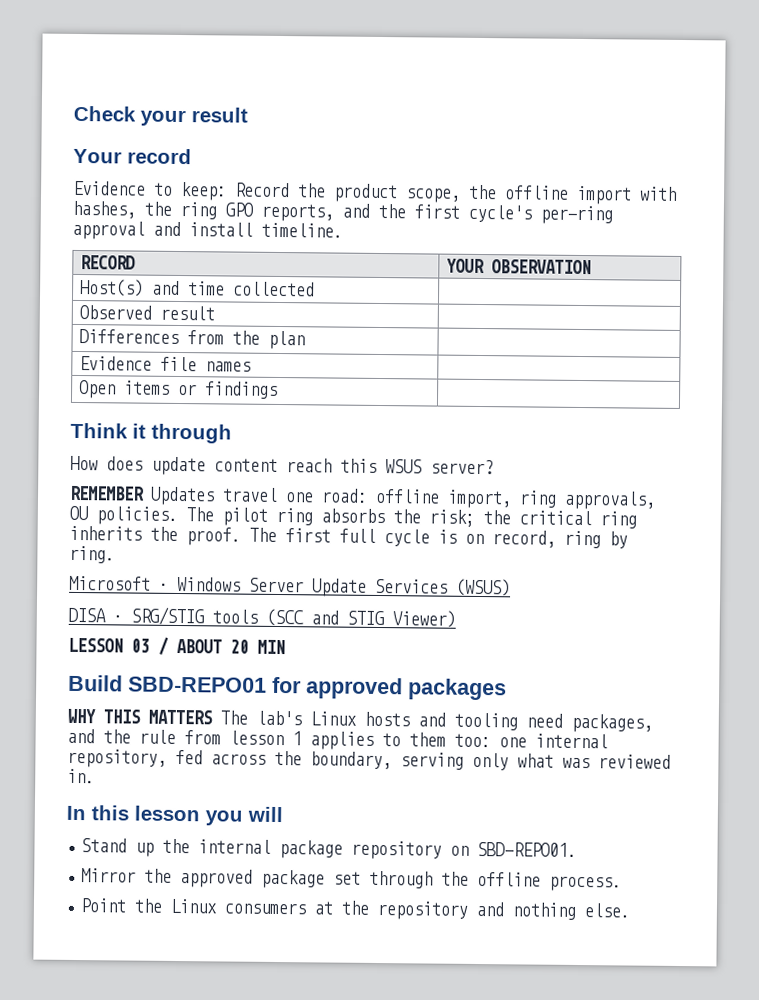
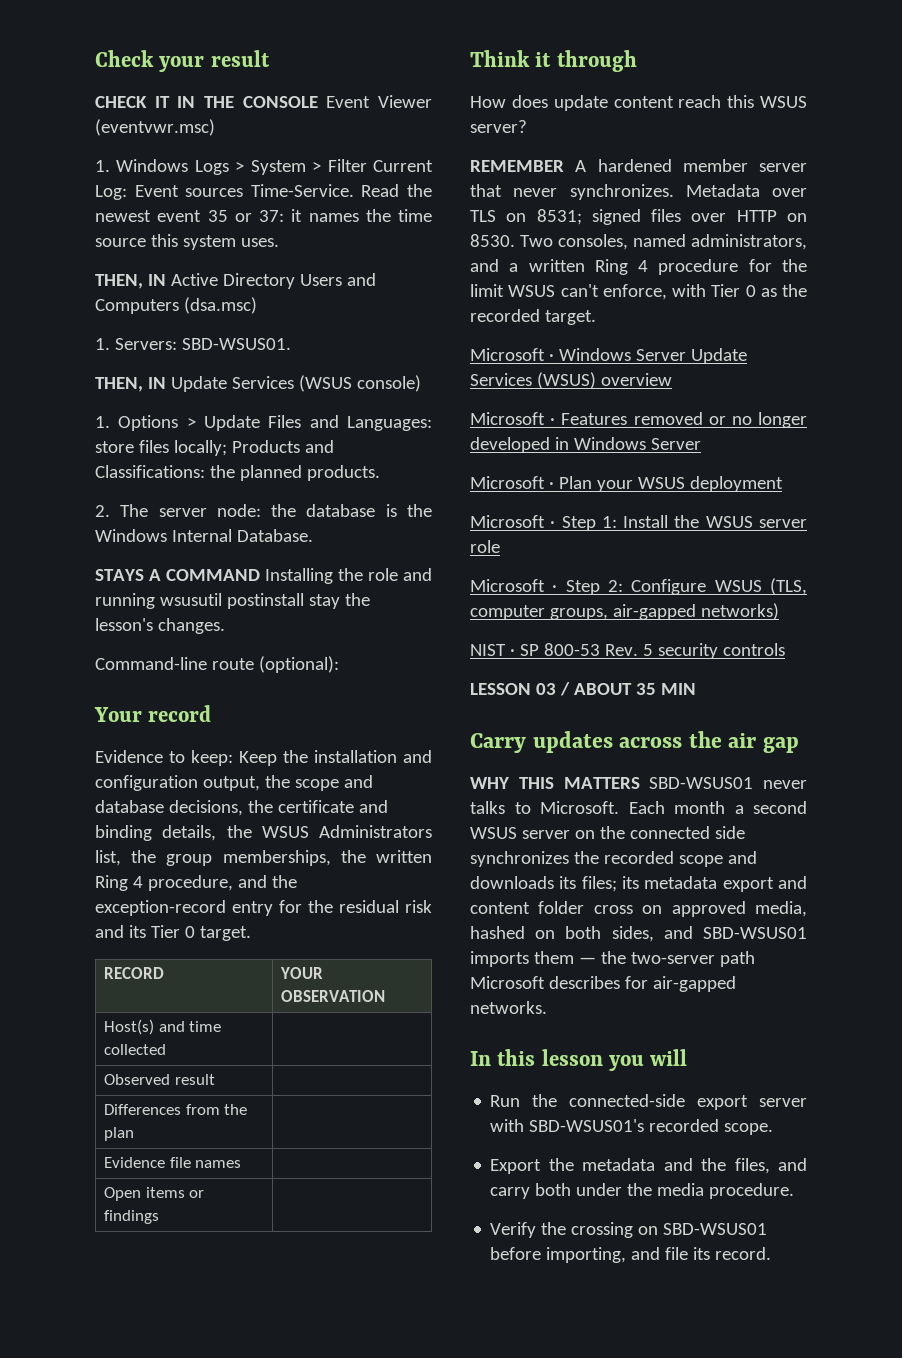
(248, 115) none -> [95,95,432,108] [95,119,215,136] [95,159,434,175] [95,184,432,200] [95,209,432,222] [95,234,279,250] [95,273,376,289] [95,297,257,314] [95,338,291,350] [95,375,421,392] [95,415,432,431] [95,440,334,456] [95,465,380,481] [95,504,432,517] [95,529,313,542] [95,568,432,584] [95,593,370,609] [95,618,225,634] [95,656,339,673] // CHECK IT IN THE CONSOLE Event Viewer (eventvwr.msc) // 1. Windows Logs > System > Filter Current Log: Event sources Time-Service. Read the newest event 35 or 37: it names the time source this system uses. // THEN, IN Active Directory Users and Computers (dsa.msc) // 1. Servers: SBD-WSUS01. // THEN, IN Update Services (WSUS console) // 1. Options > Update Files and Languages: store files locally; Products and Classifications: the planned products. // 2. The server node: the database is the Windows Internal Database. // STAYS A COMMAND Installing the role and running wsusutil postinstall stay the lesson's changes. // Command-line route (optional):
[235,182,677,205] [72,200,613,225] [72,220,343,240] Record the product scope, the offline import with hashes, the ring GPO reports, and the first cycle's per-ring approval and install timeline. -> [239,750,432,766] [95,775,373,791] [95,800,388,816] [95,825,432,841] [95,850,432,866] [95,875,297,891] [95,900,432,916] [95,925,251,941] Keep the installation and configuration output, the scope and database decisions, the certificate and binding details, the WSUS Administrators list, the group memberships, the written Ring 4 procedure, and the exception-record entry for the residual risk and its Tier 0 target.
[150,486,656,510] [69,505,637,529] [69,525,628,549] [69,545,115,564] Updates travel one road: offline import, ring approvals, OU policies. The pilot ring absorbs the risk; the critical ring inherits the proof. The first full cycle is on record, ring by ring. -> [575,159,807,172] [470,184,807,200] [470,209,807,225] [470,234,807,250] [470,259,807,275] [470,284,807,300] [470,309,596,325] A hardened member server that never synchronizes. Metadata over TLS on 8531; signed files over HTTP on 8530. Two consoles, named administrators, and a written Ring 4 procedure for the limit WSUS can't enforce, with Tier 0 as the recorded target.
[68,606,456,628] // DISA · SRG/STIG tools (SCC and STIG Viewer) -> [600,373,672,386] [470,412,807,428] [470,437,701,453] [470,476,783,492] [470,515,807,531] [470,540,500,553] [470,578,807,595] [470,603,779,620] [470,643,785,659] overview // Microsoft · Features removed or no longer developed in Windows Server // Microsoft · Plan your WSUS deployment // Microsoft · Step 1: Install the WSUS server role // Microsoft · Step 2: Configure WSUS (TLS, computer groups, air-gapped networks) // NIST · SP 800-53 Rev. 5 security controls
[230,639,249,654] 20 -> [635,683,656,695] 35
[68,674,507,701] [67,708,653,733] [67,728,608,750] [67,748,671,771] [67,768,95,784] Build SBD-REPO01 for approved packages // WHY THIS MATTERS The lab's Linux hosts and tooling need packages, and the rule from lesson 1 applies to them too: one internal repository, fed across the boundary, serving only what was reviewed in. -> [470,731,800,753] [470,777,807,789] [470,801,807,814] [470,826,745,839] [470,851,757,867] [470,876,807,892] [470,901,807,917] [470,926,807,942] [470,951,755,967] [470,976,736,992] [470,1001,547,1014] Carry updates across the air gap // WHY THIS MATTERS SBD-WSUS01 never talks to Microsoft. Each month a second WSUS server on the connected side synchronizes the recorded scope and downloads its files; its metadata export and content folder cross on approved media, hashed on both sides, and SBD-WSUS01 imports them — the two-server path Microsoft describes for air-gapped networks.
[81,838,578,860] [81,868,623,892] [80,898,631,920] Stand up the internal package repository on SBD-REPO01. // Mirror the approved package set through the offline process. // Point the Linux consumers at the repository and nothing else. -> [490,1094,807,1110] [490,1119,774,1135] [490,1158,807,1174] [490,1183,795,1199] [490,1222,768,1238] [490,1247,772,1263] Run the connected-side export server with SBD-WSUS01's recorded scope. // Export the metadata and the files, and carry both under the media procedure. // Verify the crossing on SBD-WSUS01 before importing, and file its record.

